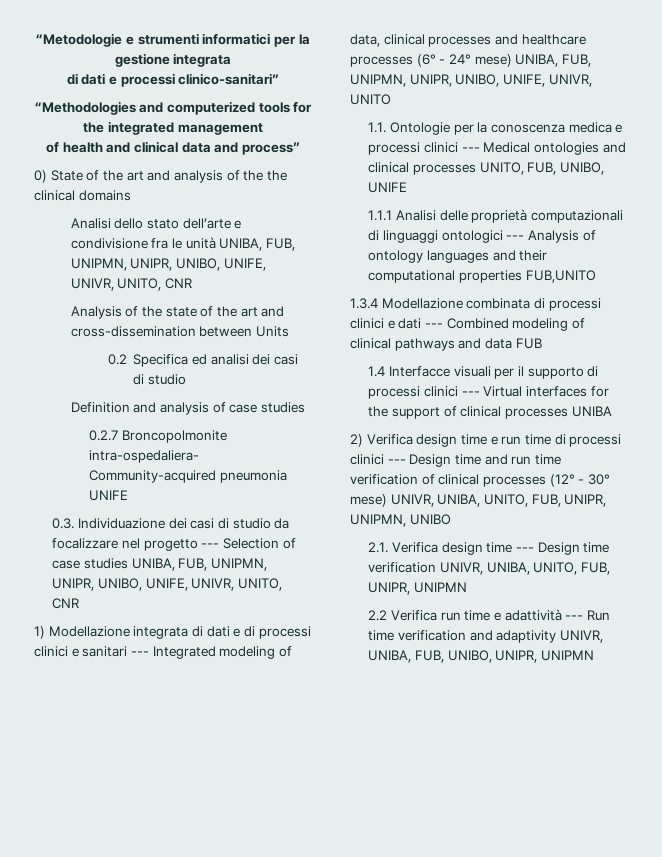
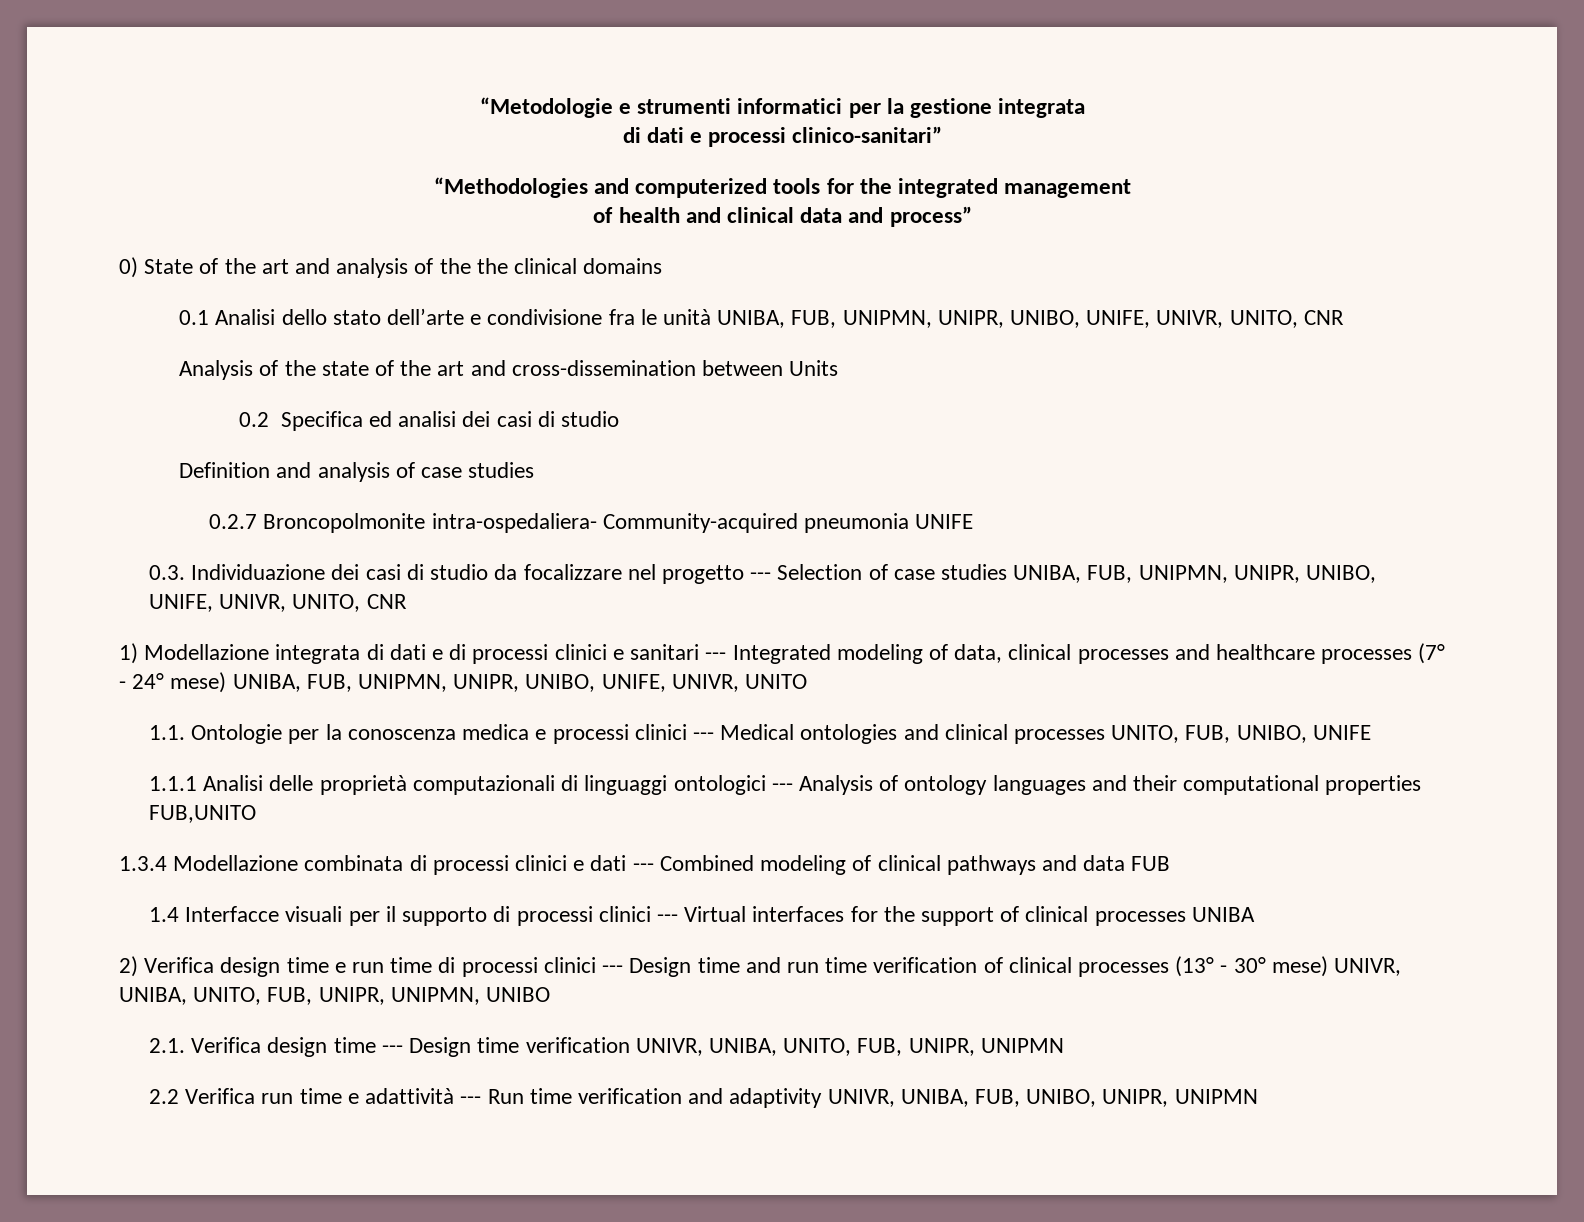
(131, 195) none -> [179,310,210,325] 0.1
[416,54,436,67] (6° -> [1418,643,1446,664] (7°
[549,474,575,487] (12° -> [1175,956,1215,977] (13°

